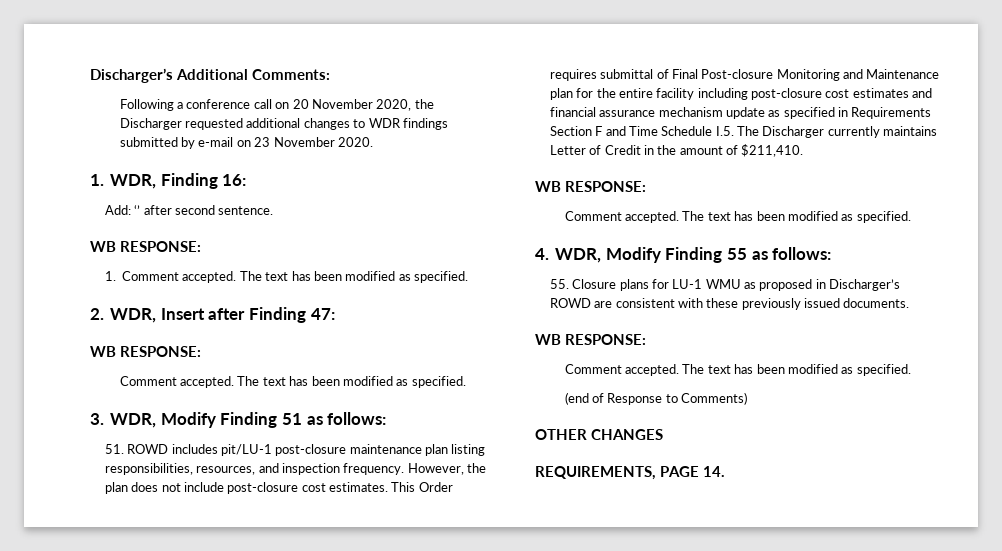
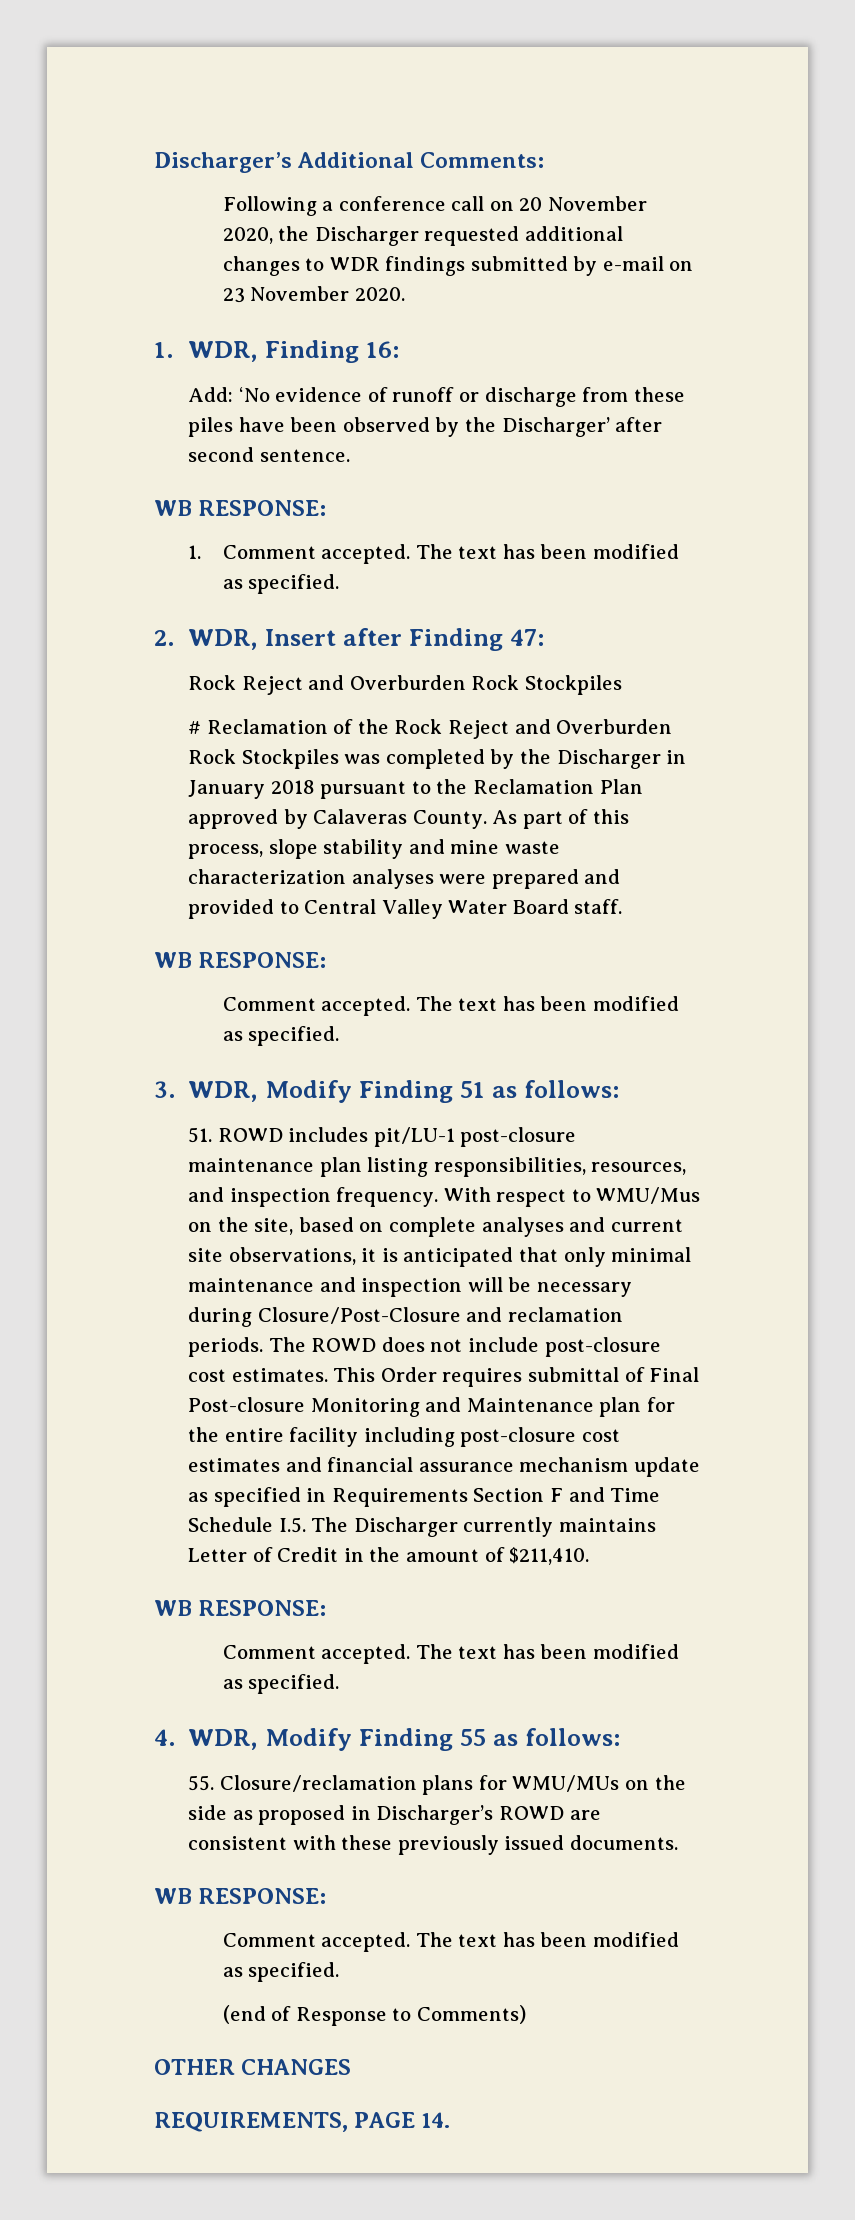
[134,205,141,215] ‘’ -> [238,387,685,407] [188,417,610,437] ‘No evidence of runoff or discharge from these piles have been observed by the Discharger’
(335, 314) none -> [188,675,622,695] [188,719,673,739] [188,749,687,769] [188,779,643,799] [188,809,630,829] [188,839,560,859] [188,869,621,889] [188,899,623,919] // Rock Reject and Overburden Rock Stockpiles // # Reclamation of the Rock Reject and Overburden Rock Stockpiles was completed by the Discharger in January 2018 pursuant to the Reclamation Plan approved by Calaveras County. As part of this process, slope stability and mine waste characterization analyses were prepared and provided to Central Valley Water Board staff.
[407,463,487,475] [104,482,128,494] However, the plan -> [443,1187,701,1207] [188,1217,683,1237] [188,1247,692,1267] [188,1277,632,1297] [188,1307,623,1327] [188,1337,377,1357] With respect to WMU/Mus on the site, based on complete analyses and current site observations, it is anticipated that only minimal maintenance and inspection will be necessary during Closure/Post-Closure and reclamation periods. The ROWD
[572,279,617,289] Closure -> [219,1775,417,1792] Closure/reclamation
[672,279,741,289] LU-1 WMU -> [512,1775,686,1792] [188,1805,228,1820] WMU/MUs on the side

